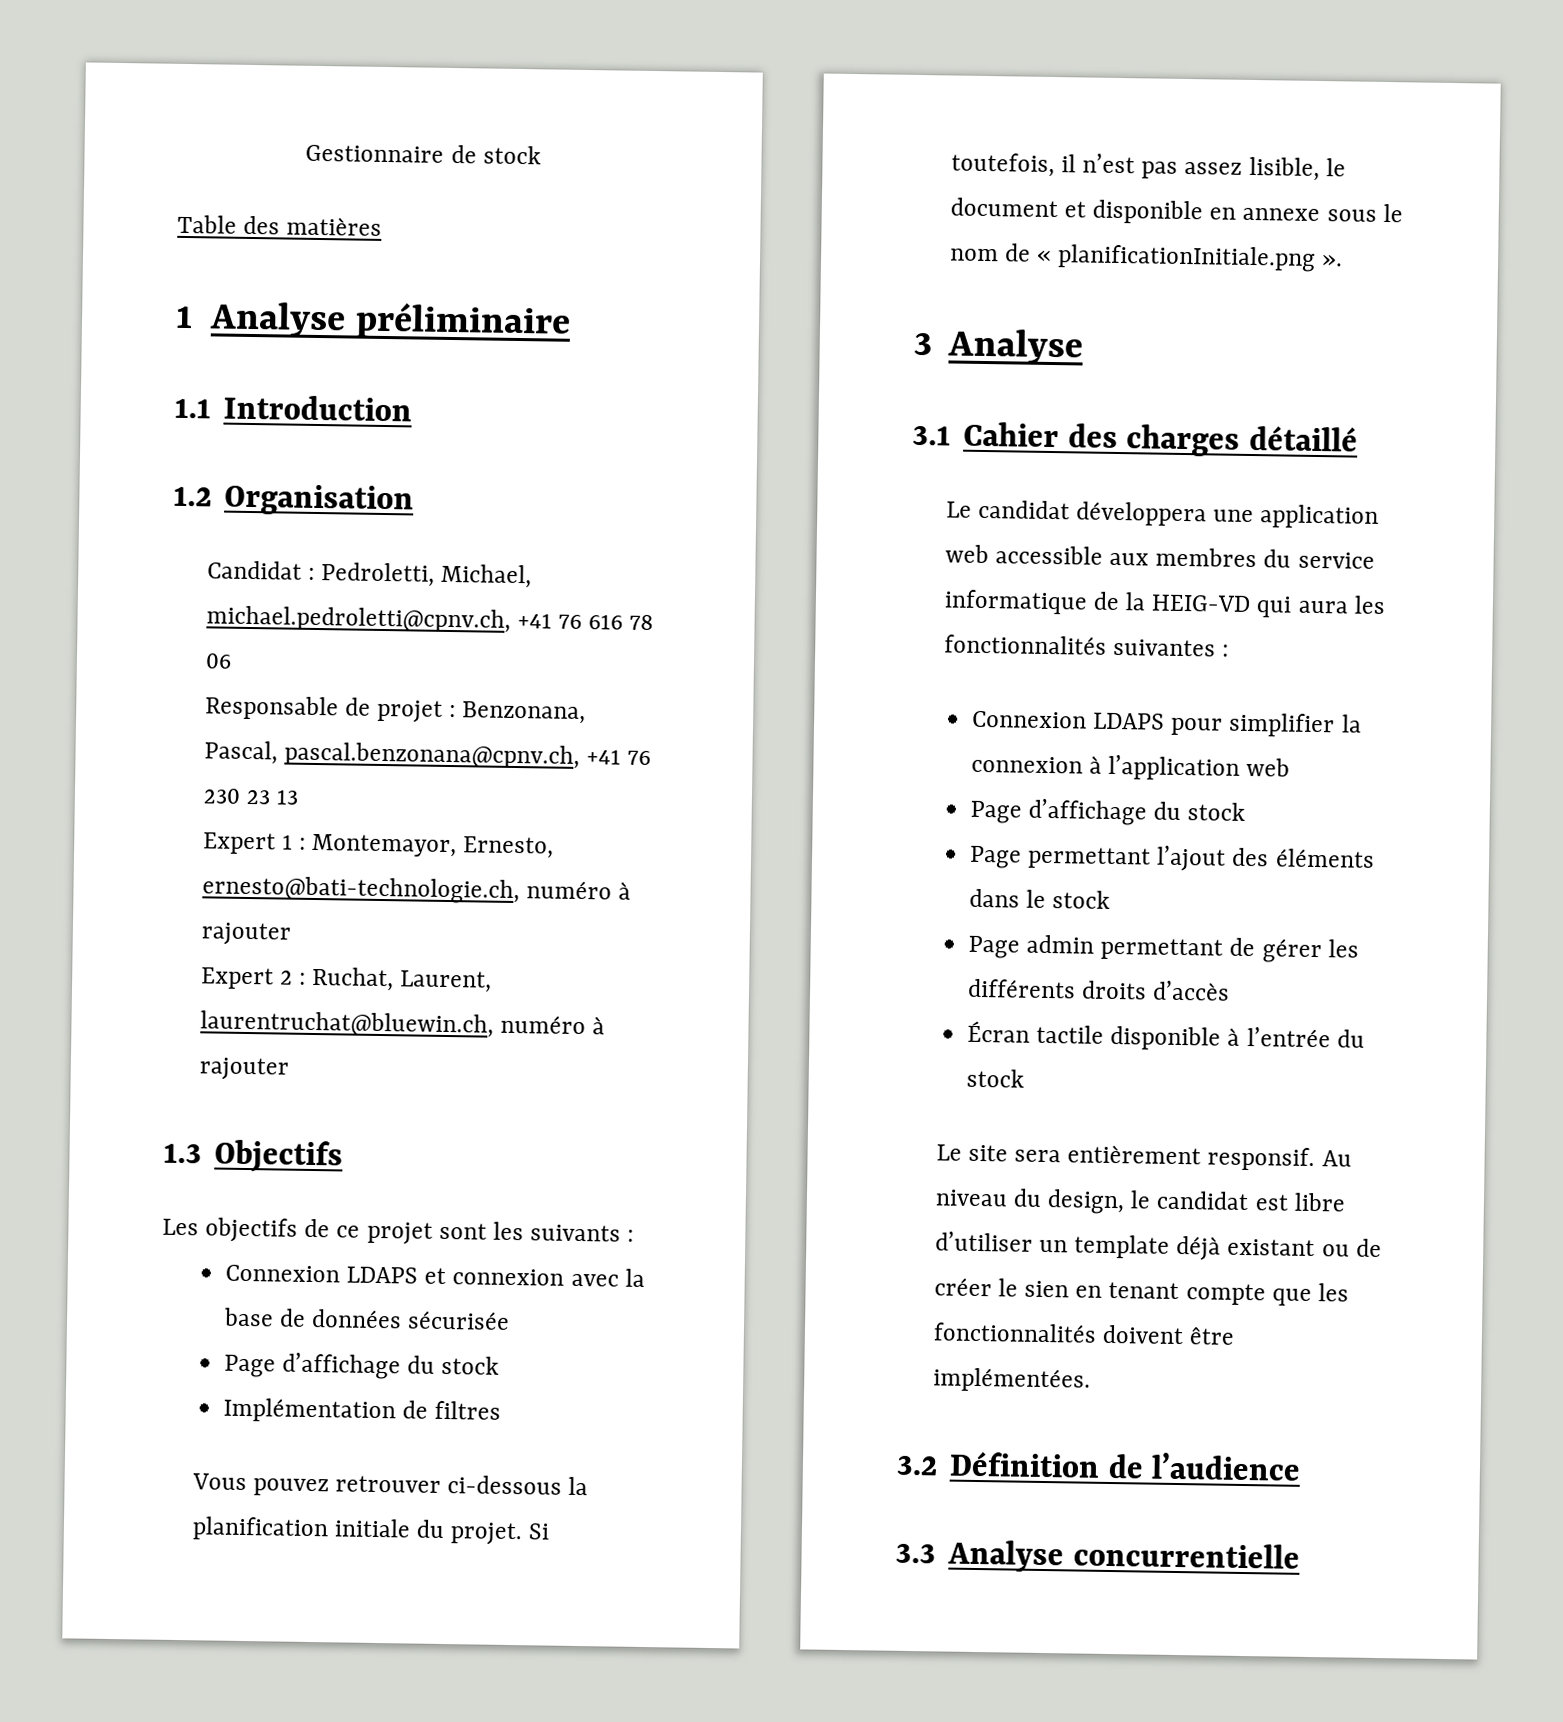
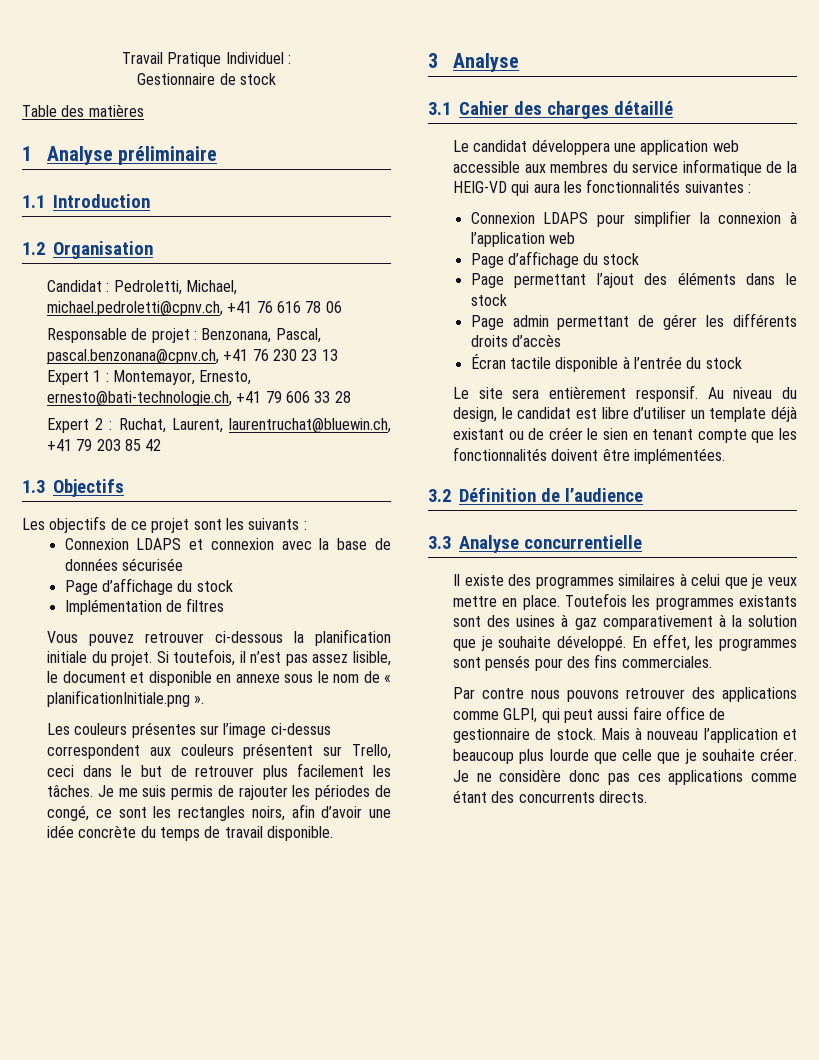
(305, 153) none -> [122,52,291,67] Travail Pratique Individuel : //
[525,880,632,900] [200,922,292,946] numéro à rajouter -> [236,391,351,403] +41 79 606 33 28
[499,1014,606,1035] [198,1057,289,1081] numéro à rajouter -> [47,439,162,451] +41 79 203 85 42
(1344, 260) none -> [47,722,331,738] [47,743,392,759] [47,763,391,780] [47,784,392,800] [47,804,391,821] [47,825,333,841] // Les couleurs présentes sur l’image ci-dessus correspondent aux couleurs présentent sur Trello, ceci dans le but de retrouver plus facilement les tâches. Je me suis permis de rajouter les périodes de congé, ce sont les rectangles noirs, afin d’avoir une idée concrète du temps de travail disponible.
(1300, 1555) none -> [453,573,797,589] [453,593,797,610] [453,614,797,630] [453,634,797,651] [453,654,712,671] [453,687,797,702] [453,706,726,723] [453,727,797,743] [453,748,797,764] [453,769,797,785] [453,790,648,803] // Il existe des programmes similaires à celui que je veux mettre en place. Toutefois les programmes existants sont des usines à gaz comparativement à la solution que je souhaite développé. En effet, les programmes sont pensés pour des fins commerciales. // Par contre nous pouvons retrouver des applications comme GLPI, qui peut aussi faire office de gestionnaire de stock. Mais à nouveau l’application et beaucoup plus lourde que celle que je souhaite créer. Je ne considère donc pas ces applications comme étant des concurrents directs.

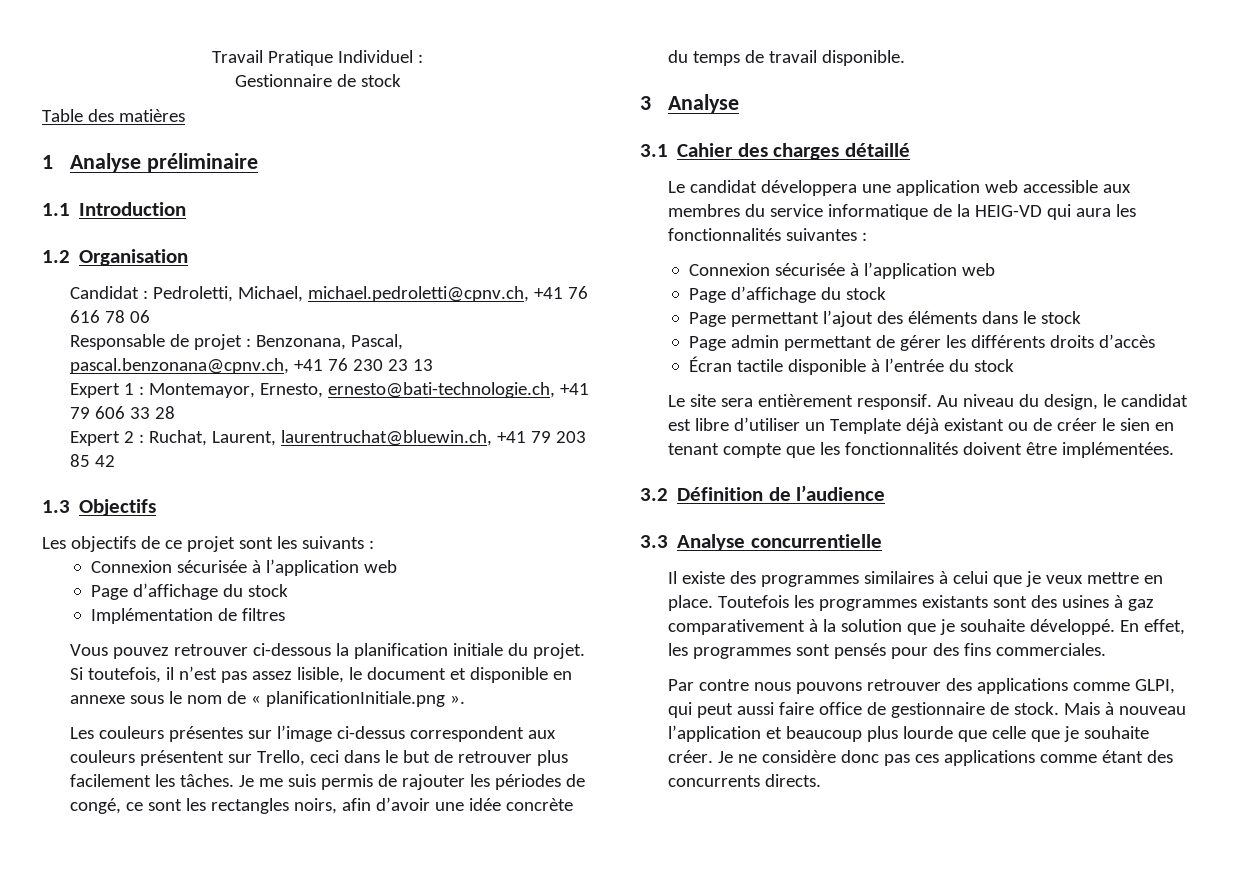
[136,538,392,550] [64,558,183,571] LDAPS et connexion avec la base de données sécurisée -> [176,559,397,576] sécurisée à l’application web
[543,210,782,227] LDAPS pour simplifier la connexion -> [774,263,845,276] sécurisée
[709,407,767,422] template -> [830,418,902,434] Template

